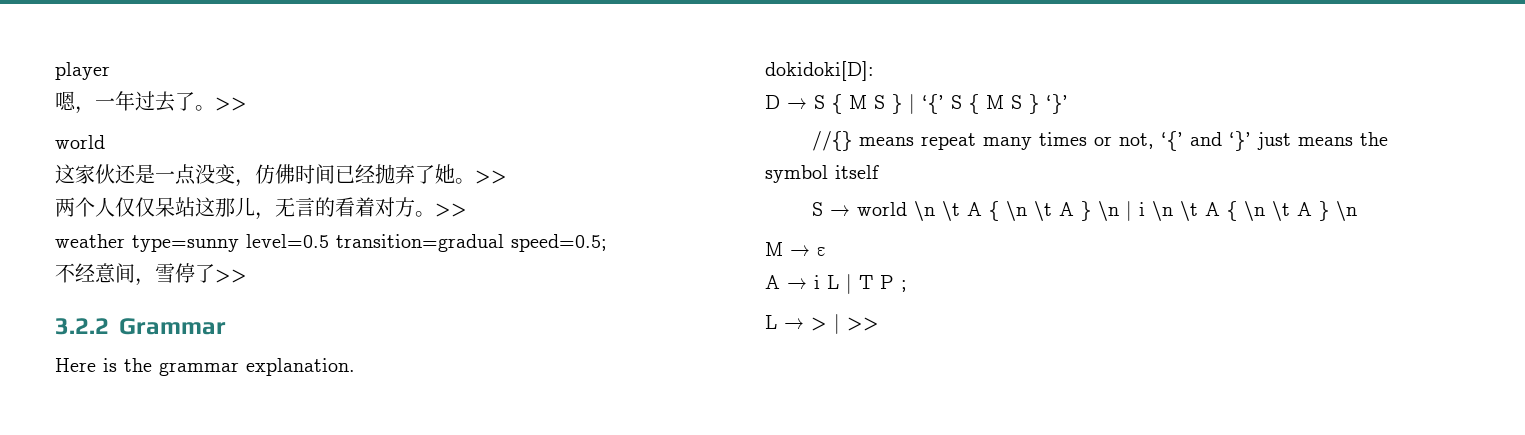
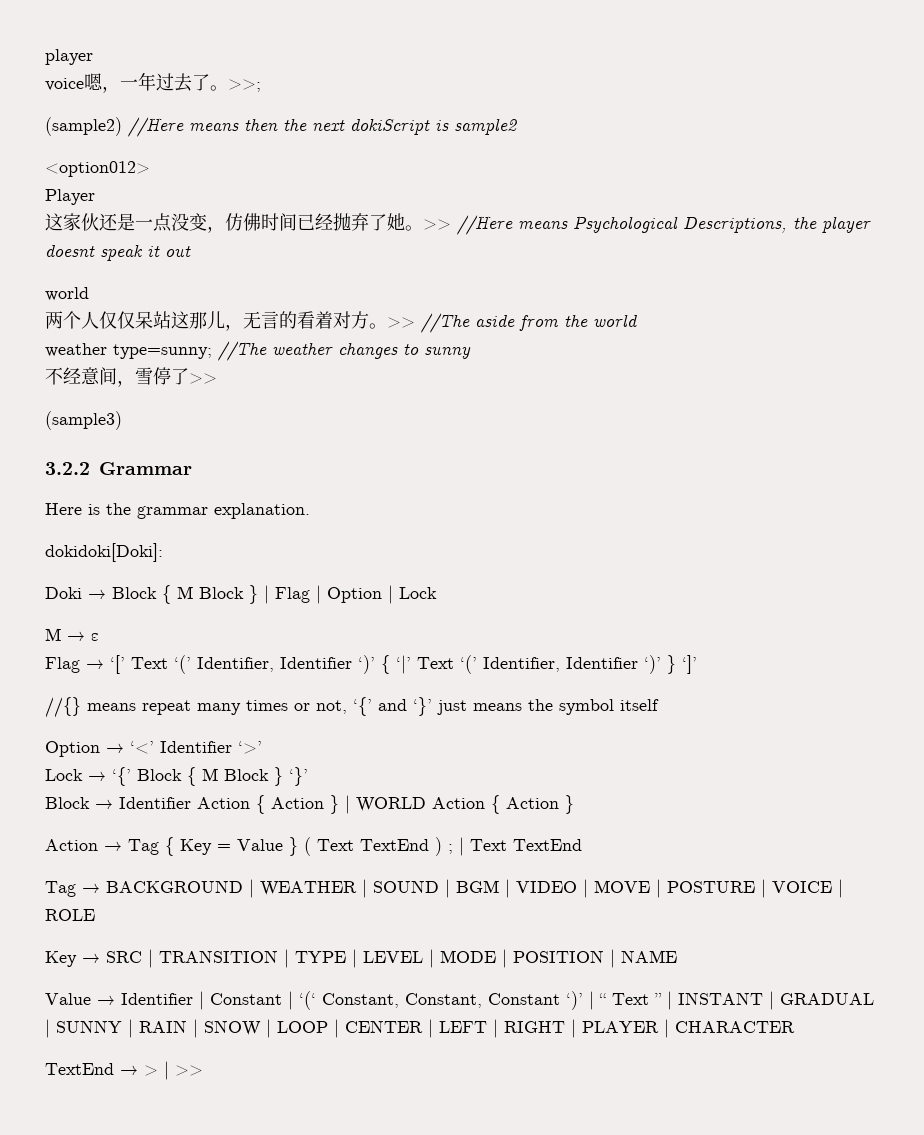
(110, 71) none -> [45,78,84,91] voice
[215,97,247,111] [55,135,105,149] >> // world -> [228,79,261,92] [45,117,517,137] [45,161,150,177] [45,189,95,205] >>; // (sample2) //Here means then the next dokiScript is sample2 // <option012> // Player
(507, 177) none -> [457,215,871,235] [45,244,191,261] [45,287,89,301] //Here means Psychological Descriptions, the player doesnt speak it out // world
[55,234,607,252] // weather type=sunny level=0.5 transition=gradual speed=0.5; -> [421,313,638,333] [45,341,471,361] //The aside from the world // weather type=sunny; //The weather changes to sunny
(247, 276) none -> [45,411,122,430] // (sample3)
[765,61,874,81] [765,94,1068,114] dokidoki[D]: // D → S { M S } | ‘{’ S { M S } ‘}’ -> [45,543,163,562] [45,585,437,604] [45,628,99,641] [45,655,697,674] dokidoki[Doki]: // Doki → Block { M Block } | Flag | Option | Lock // M → ε // Flag → ‘[’ Text ‘(’ Identifier, Identifier ‘)’ { ‘|’ Text ‘(’ Identifier, Identifier ‘)’ } ‘]’
[811,201,1357,221] [765,242,826,256] [765,274,907,294] [765,315,777,329] S → world \n \t A { \n \t A } \n | i \n \t A { \n \t A } \n // M → ε // A → i L | T P ; // L -> [45,741,262,757] [45,767,308,786] [45,795,574,814] [45,837,582,856] [45,879,843,898] [45,909,95,921] [45,949,677,968] [45,991,874,1010] [45,1019,795,1038] [45,1063,114,1075] Option → ‘<’ Identifier ‘>’ // Lock → ‘{’ Block { M Block } ‘}’ // Block → Identifier Action { Action } | WORLD Action { Action } // Action → Tag { Key = Value } ( Text TextEnd ) ; | Text TextEnd // Tag → BACKGROUND | WEATHER | SOUND | BGM | VIDEO | MOVE | POSTURE | VOICE | ROLE // Key → SRC | TRANSITION | TYPE | LEVEL | MODE | POSITION | NAME // Value → Identifier | Constant | ‘(‘ Constant, Constant, Constant ‘)’ | “ Text ” | INSTANT | GRADUAL | SUNNY | RAIN | SNOW | LOOP | CENTER | LEFT | RIGHT | PLAYER | CHARACTER // TextEnd

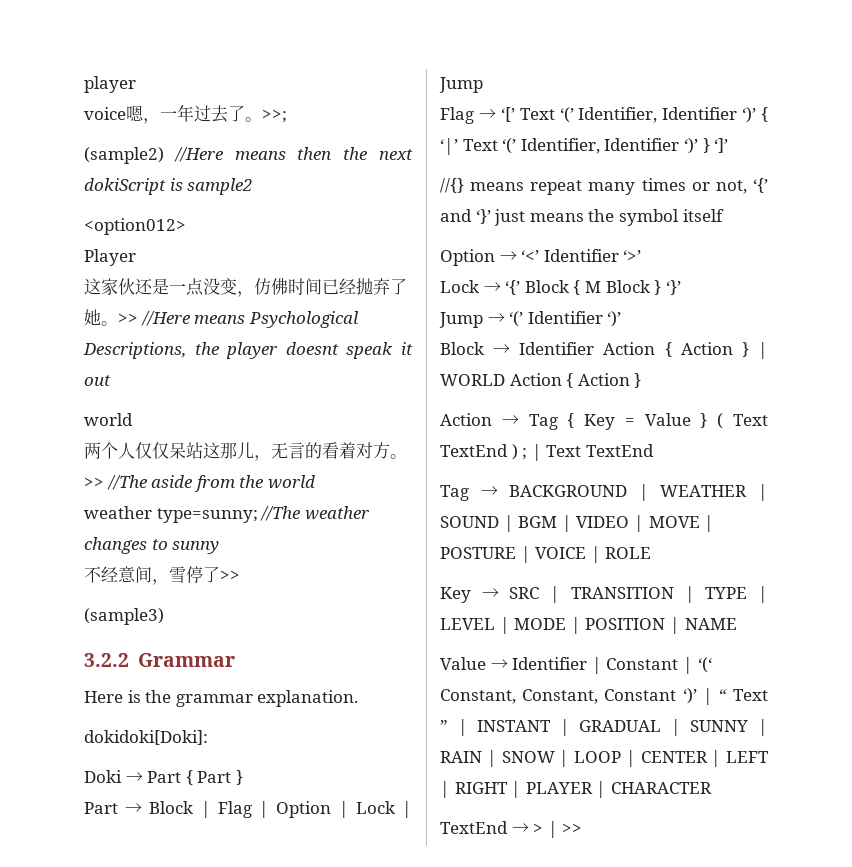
[112,585,258,604] Block { M Block } -> [147,770,243,785] [84,801,194,814] Part { Part } // Part → Block
[45,628,99,641] // M → ε -> [402,801,412,818] [439,77,483,93] | Jump
(308, 776) none -> [439,311,622,328] // Jump → ‘(’ Identifier ‘)’

